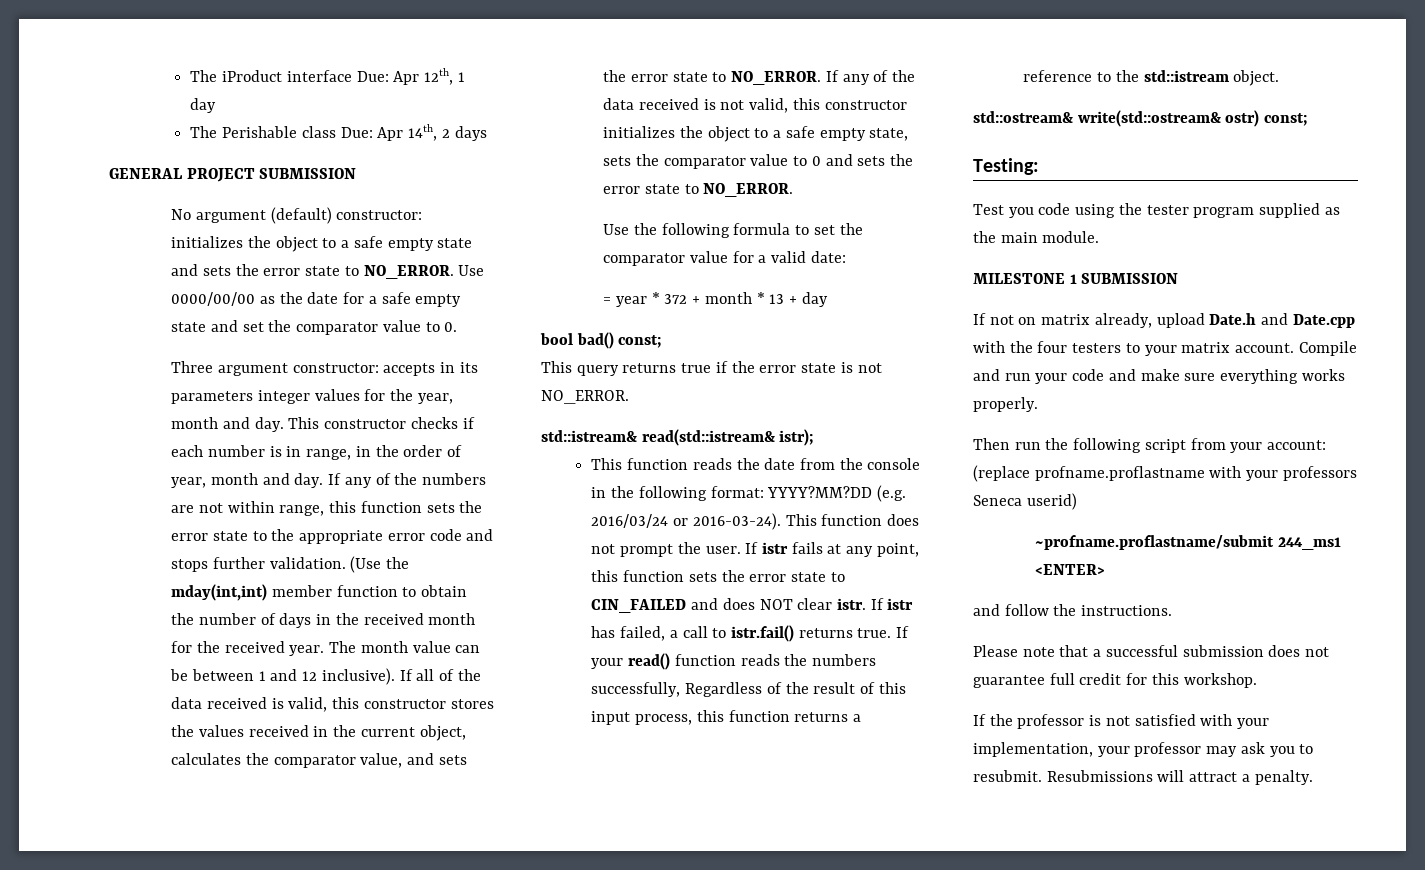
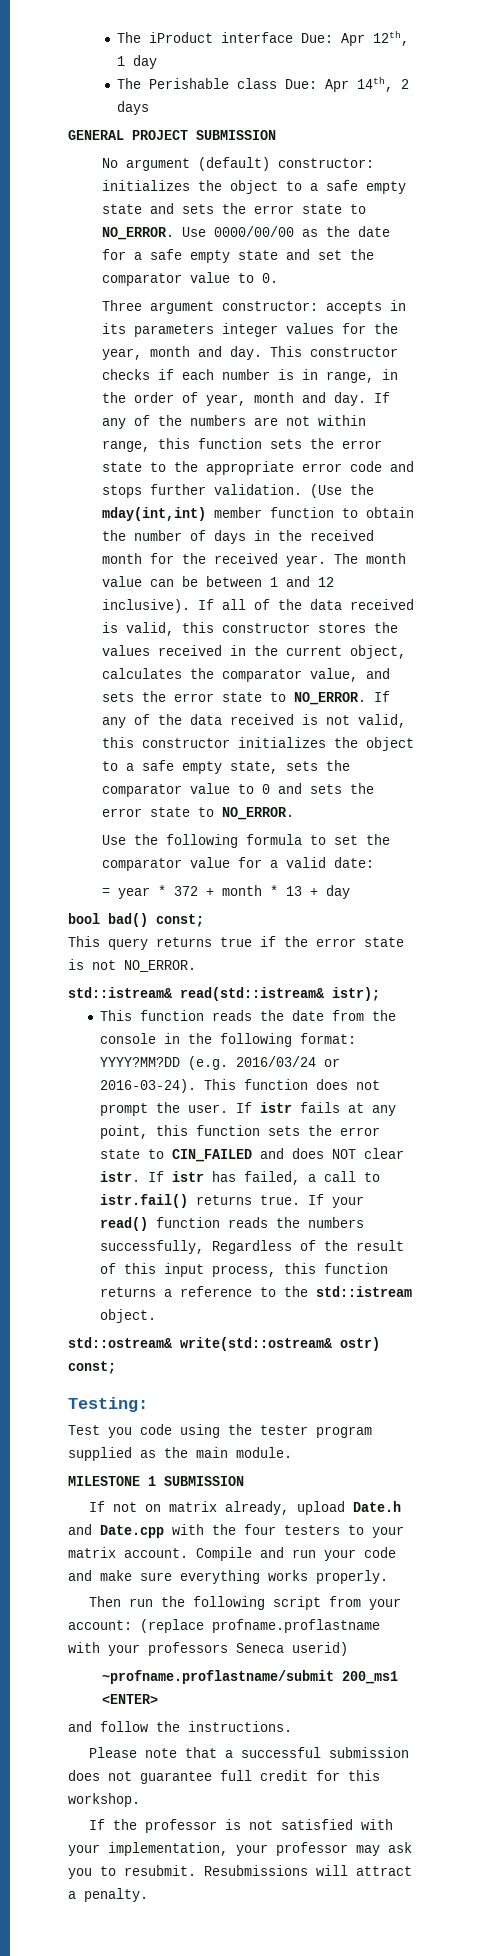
[1277,537,1341,550] 244_ms1 -> [342,1671,399,1684] 200_ms1

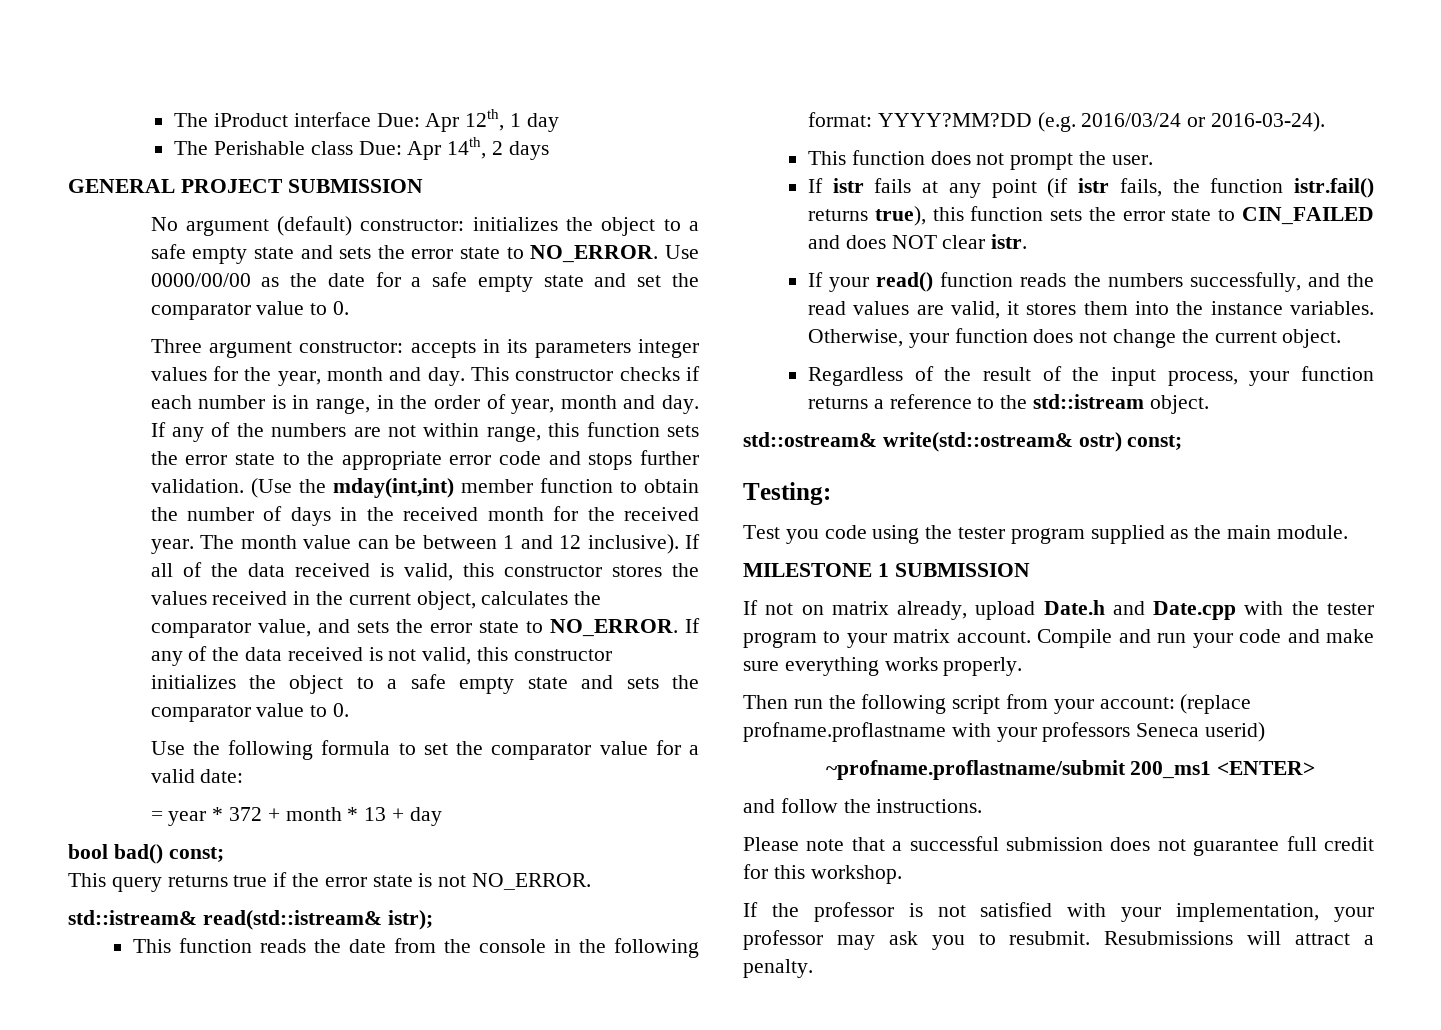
[230,761,279,774] state, -> [527,675,614,689] state and
[262,783,375,794] [102,807,295,820] 0 and sets the error state to NO_ERROR. -> [332,703,349,717] 0.
(196, 1086) none -> (1325, 122) //
(228, 1108) none -> (1153, 160) //
[99,1125,148,1139] point, -> [991,178,1374,198] [807,206,926,226] point (if istr fails, the function istr.fail() returns true),
[147,1171,380,1185] [99,1194,300,1208] If istr has failed, a call to istr.fail() returns true. -> (1028, 241) //
(204, 1247) none -> [1307,273,1375,287] [807,301,1375,319] [807,328,1342,348] and the read values are valid, it stores them into the instance variables. Otherwise, your function does not change the current object. //
[123,1263,156,1274] this -> [1072,367,1100,381] the
[283,1263,316,1274] this -> [1249,371,1290,386] your
[244,1524,340,1535] four testers -> [1327,603,1374,615] [743,632,817,648] tester program

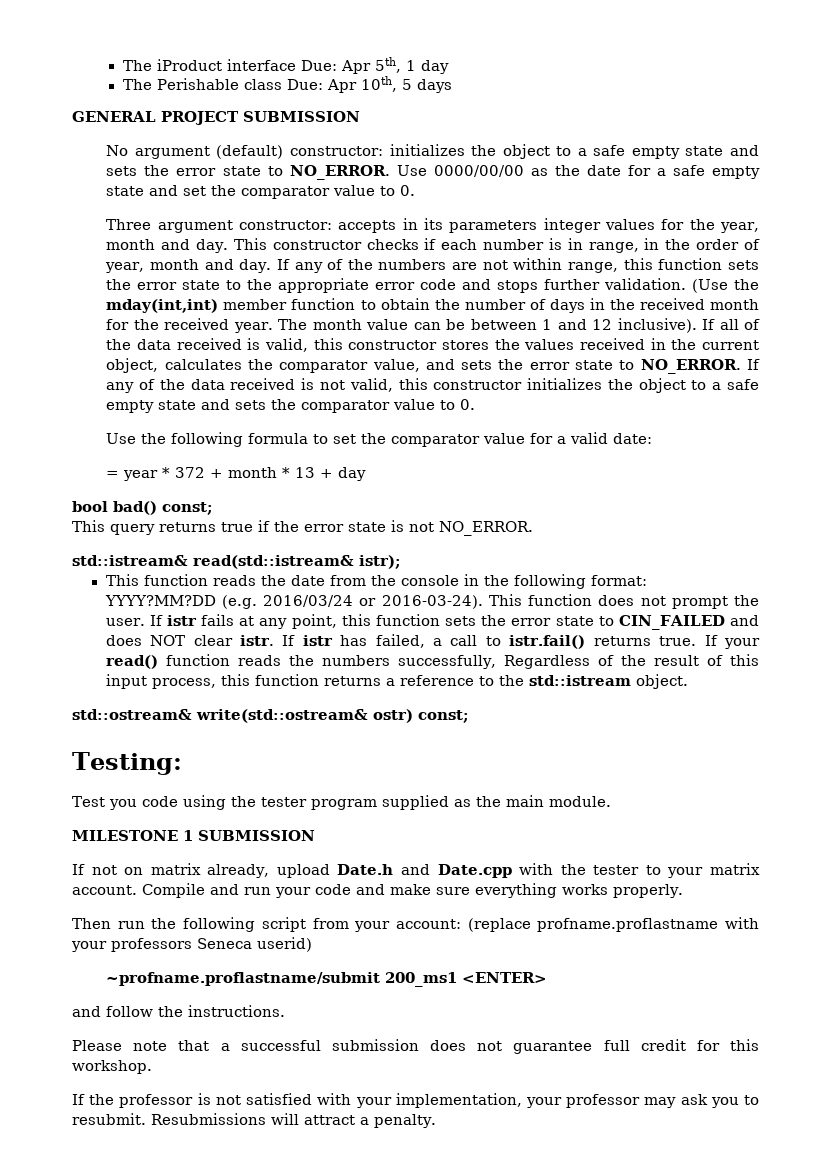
[465,109,505,131] 12th, -> [374,57,401,73] 5th,
[447,137,504,159] 14th, 2 -> [360,76,412,92] 10th, 5
(1325, 122) // -> (483, 602) none
(1153, 160) // -> (145, 622) none
[991,178,1374,198] [807,206,926,226] point (if istr fails, the function istr.fail() returns true), -> [291,614,337,629] point,
(1028, 241) // -> [282,634,697,649] If istr has failed, a call to istr.fail() returns true.
[1307,273,1375,287] [807,301,1375,319] [807,328,1342,348] and the read values are valid, it stores them into the instance variables. Otherwise, your function does not change the current object. // -> (496, 662) none
[1072,367,1100,381] the -> [729,654,759,666] this
[1249,371,1290,386] your -> [220,674,250,686] this
[743,632,817,648] program -> (640, 870) none

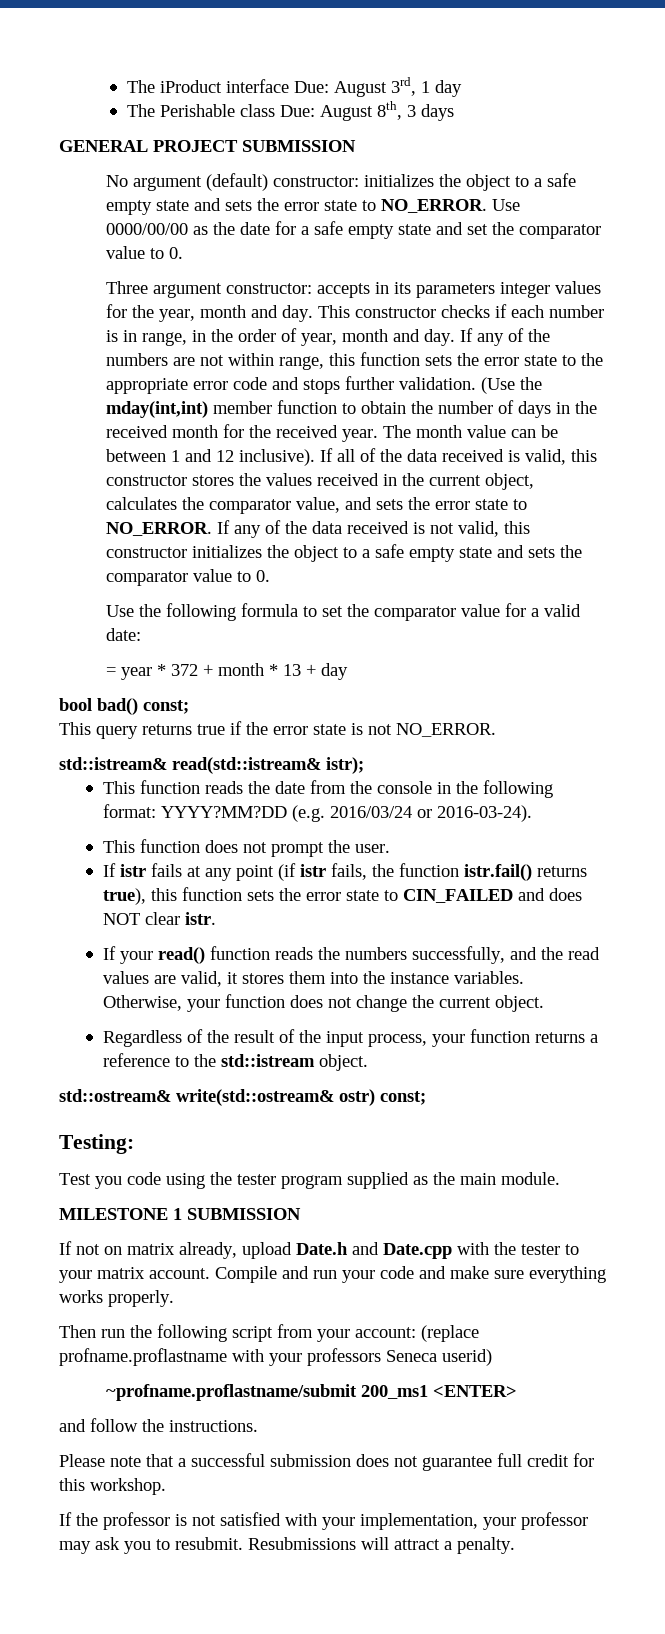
[340,57,401,74] Apr 5th, -> [333,77,416,97] August 3rd,
[326,76,412,93] Apr 10th, 5 -> [319,101,416,121] August 8th, 3
(483, 602) none -> (533, 813) //
(145, 622) none -> (391, 848) //
[291,614,337,629] point, -> [236,863,588,881] [103,888,147,905] point (if istr fails, the function istr.fail() returns true),
[282,634,697,649] If istr has failed, a call to istr.fail() returns true. -> (217, 918) //
(496, 662) none -> [510,947,601,960] [103,971,525,987] [103,994,545,1012] and the read values are valid, it stores them into the instance variables. Otherwise, your function does not change the current object. //
[729,654,759,666] this -> [299,1030,322,1043] the
[220,674,250,686] this -> [432,1034,466,1047] your

